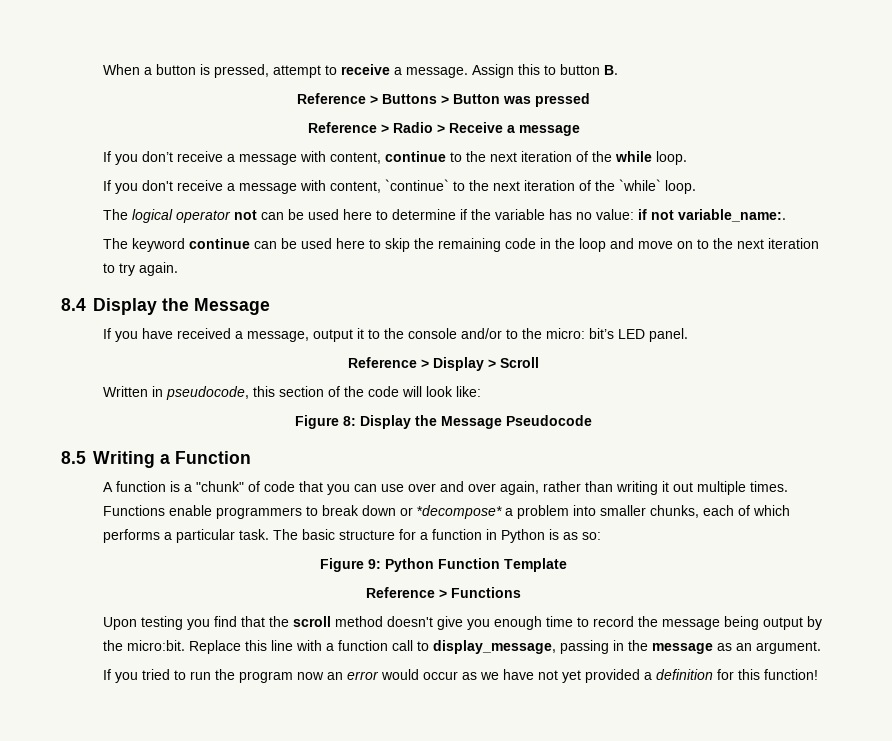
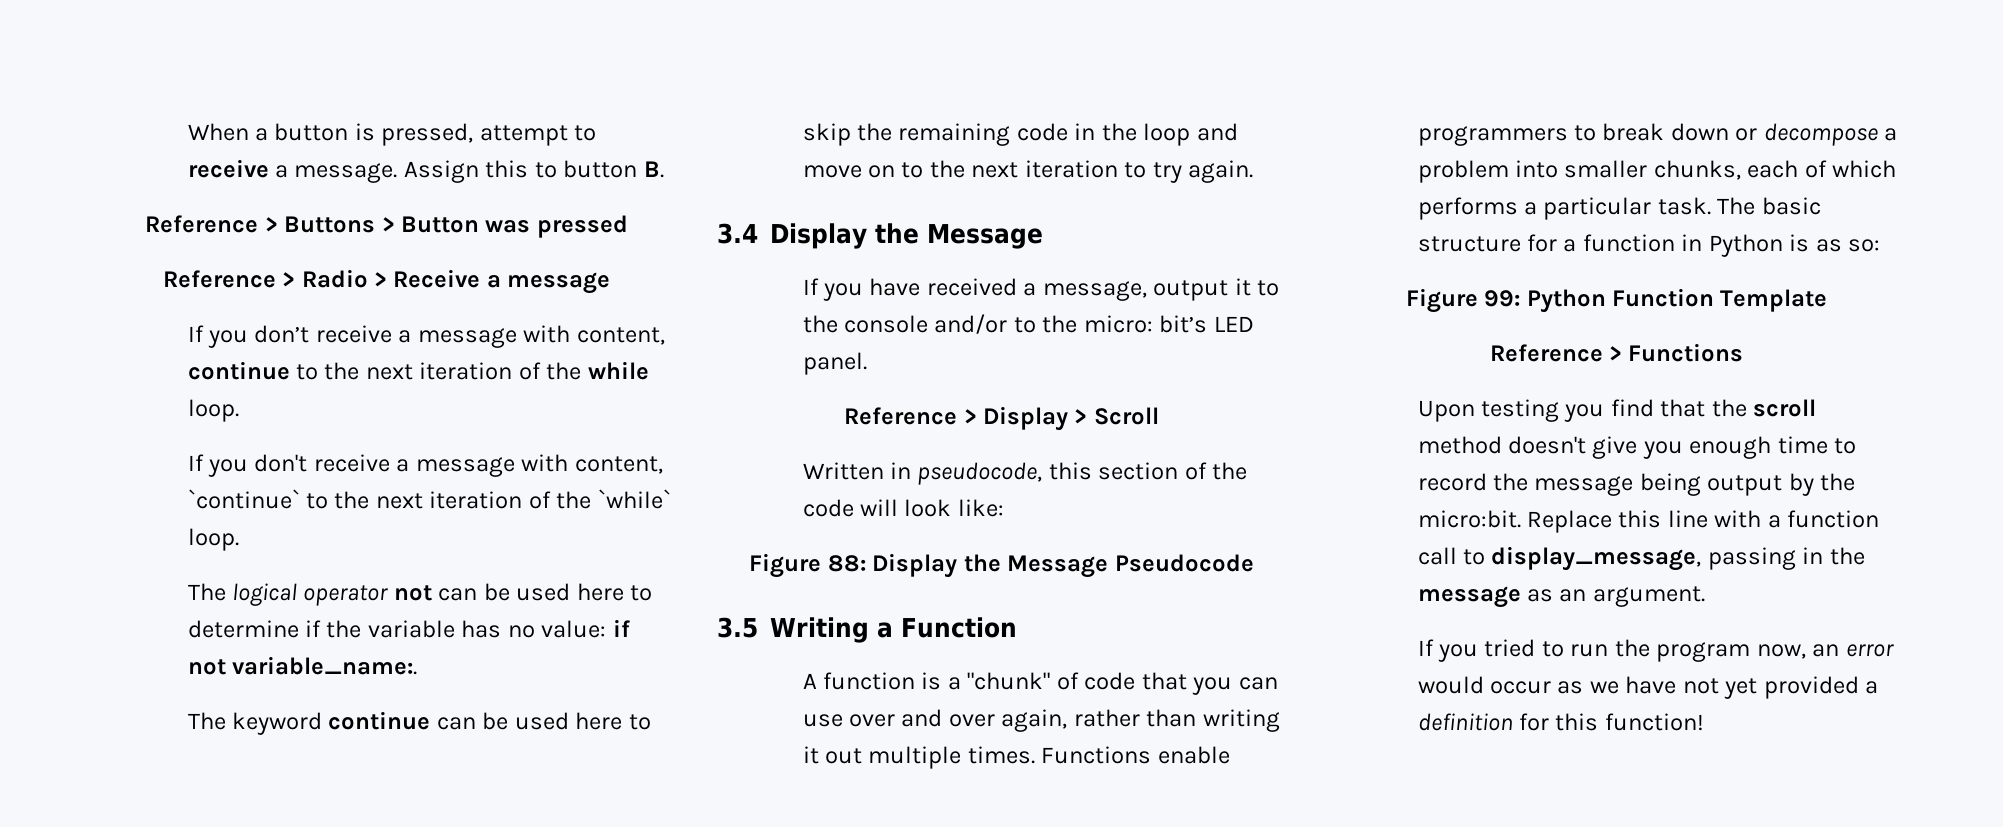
[61,298,86,311] 8.4 -> [717,223,758,244] 3.4
[343,416,356,426] 8: -> [827,555,866,572] 88:
[61,451,86,464] 8.5 -> [717,617,758,638] 3.5
[417,505,503,519] *decompose* -> [1763,123,1878,146] decompose
[368,559,381,569] 9: -> [1484,290,1521,307] 99:
[297,672,325,680] now -> [1756,644,1806,659] now,

